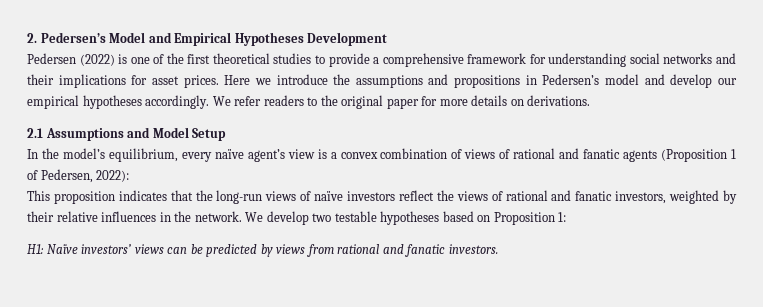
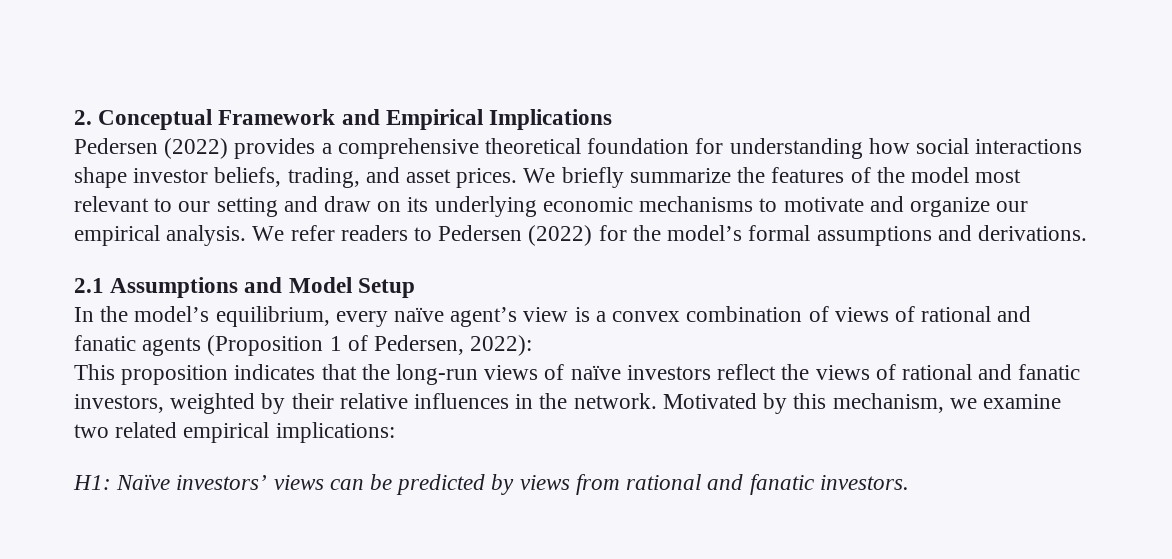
[40,32,388,46] [27,53,736,67] [27,74,737,88] [27,95,524,109] Pedersen’s Model and Empirical Hypotheses Development // Pedersen (2022) is one of the first theoretical studies to provide a comprehensive framework for understanding social networks and their implications for asset prices. Here we introduce the assumptions and propositions in Pedersen’s model and develop our empirical hypotheses accordingly. We refer readers to the original paper for more details on -> [98,109,613,130] [74,138,1083,159] [74,167,1022,188] [74,196,1029,217] [74,225,972,246] Conceptual Framework and Empirical Implications // Pedersen (2022) provides a comprehensive theoretical foundation for understanding how social interactions shape investor beliefs, trading, and asset prices. We briefly summarize the features of the model most relevant to our setting and draw on its underlying economic mechanisms to motivate and organize our empirical analysis. We refer readers to Pedersen (2022) for the model’s formal assumptions and
[245,211,567,225] We develop two testable hypotheses based on Proposition 1: -> [662,393,1061,414] [74,422,395,443] Motivated by this mechanism, we examine two related empirical implications:

